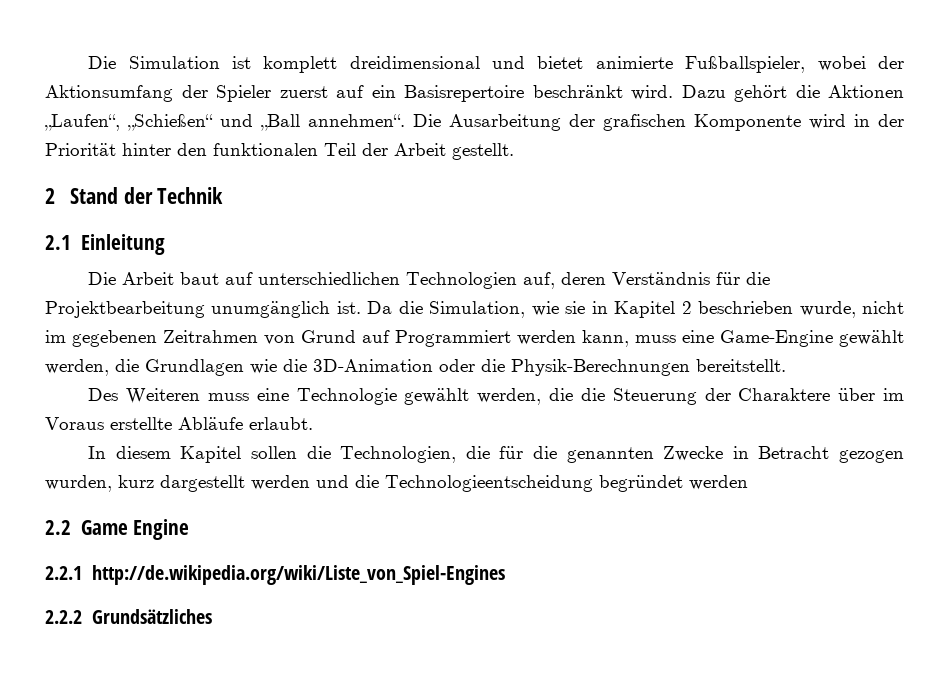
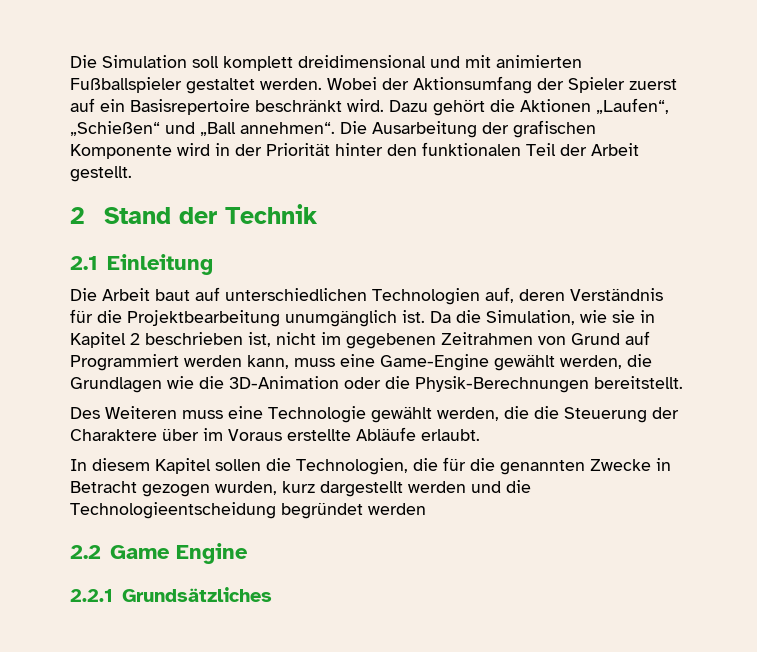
[231,56,251,69] ist -> [192,56,219,68] soll
[537,56,866,73] bietet animierte Fußballspieler, wobei -> [465,55,582,68] [70,77,377,94] mit animierten Fußballspieler gestaltet werden. Wobei
[799,301,856,318] wurde, -> [248,332,271,347] ist,
[91,565,505,585] [45,610,82,624] http://de.wikipedia.org/wiki/Liste_von_Spiel-Engines // 2.2.2 -> (113, 595) none

